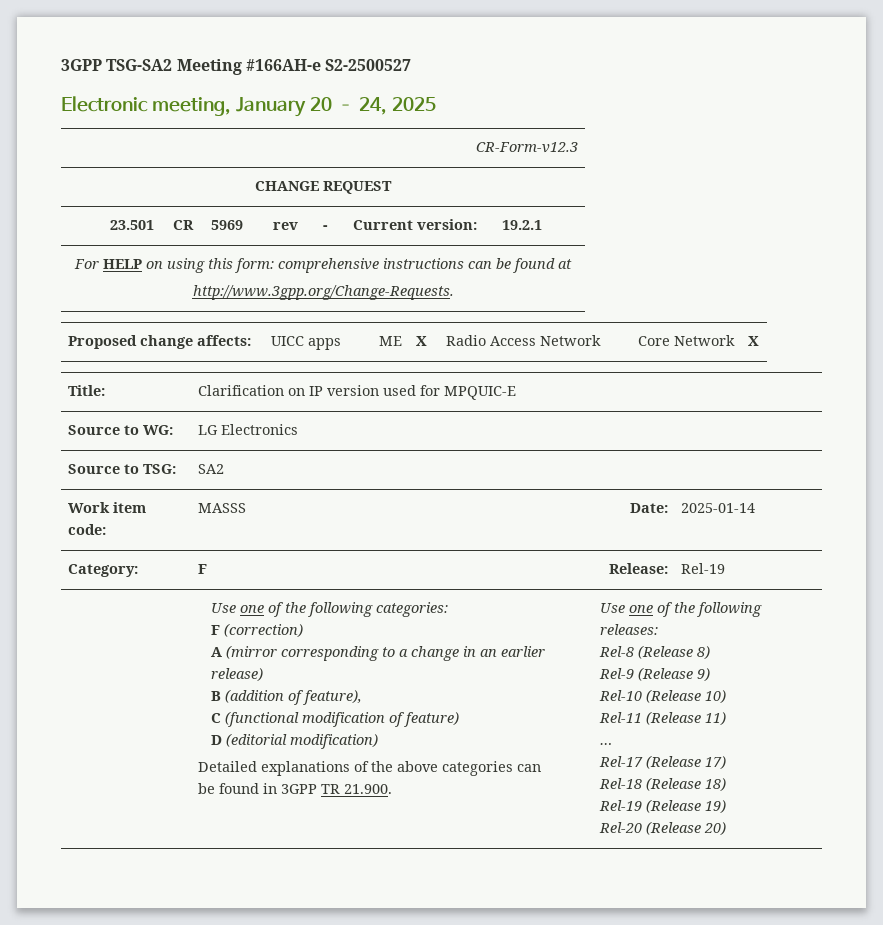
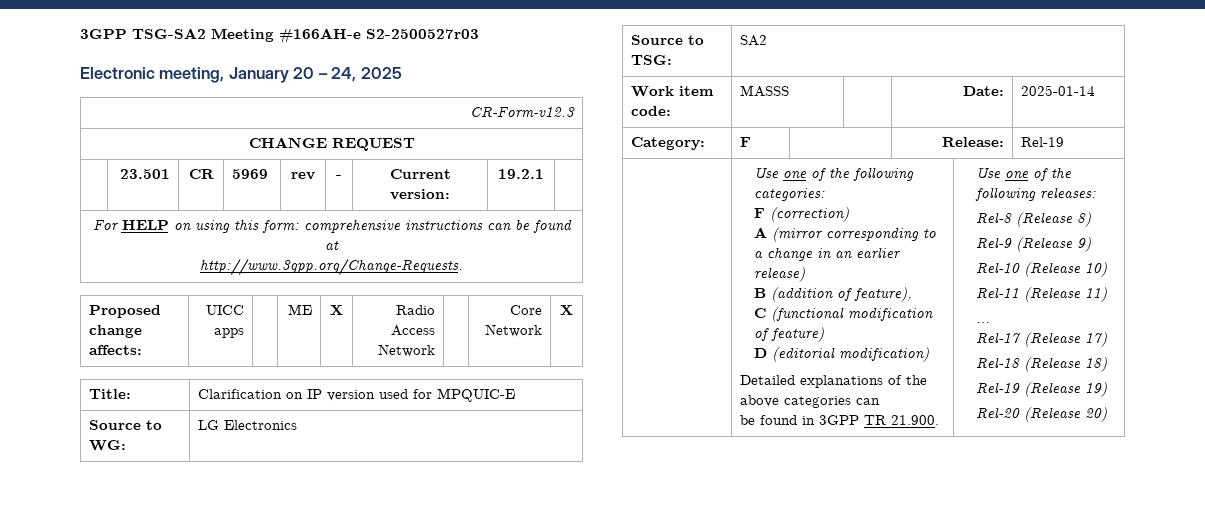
[325,59,412,71] S2-2500527 -> [366,29,479,39] S2-2500527r03

